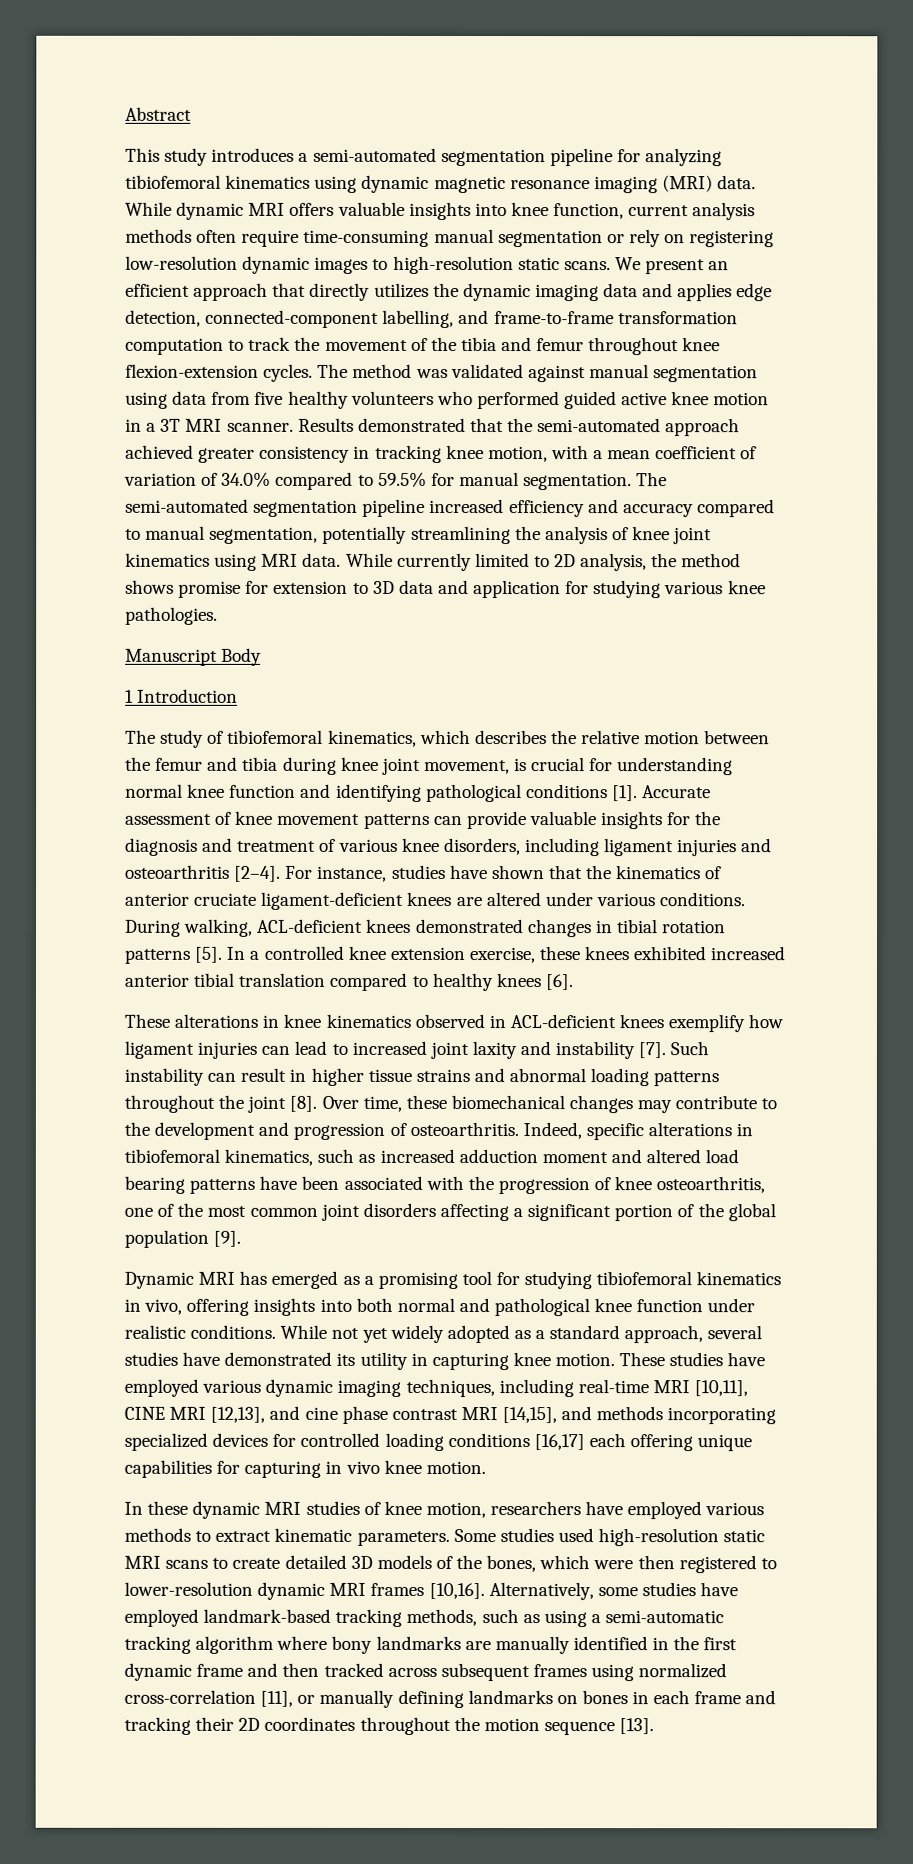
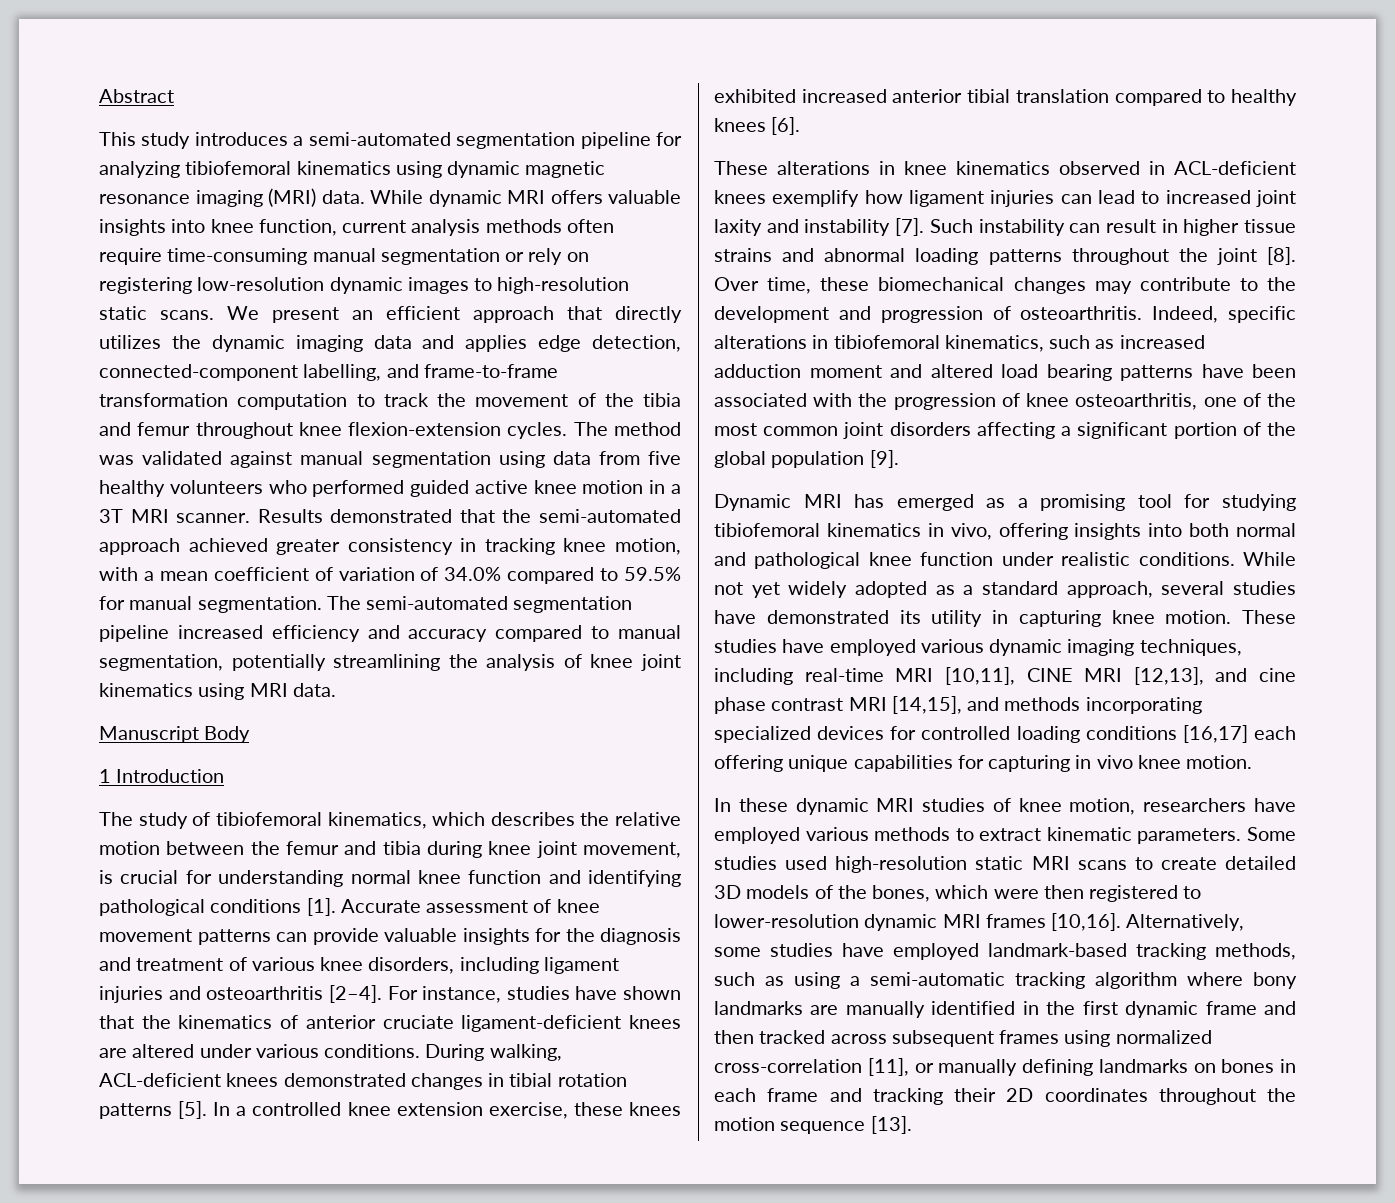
[345,552,742,572] [125,579,766,599] [125,606,218,625] While currently limited to 2D analysis, the method shows promise for extension to 3D data and application for studying various knee pathologies. -> (336, 690) none

